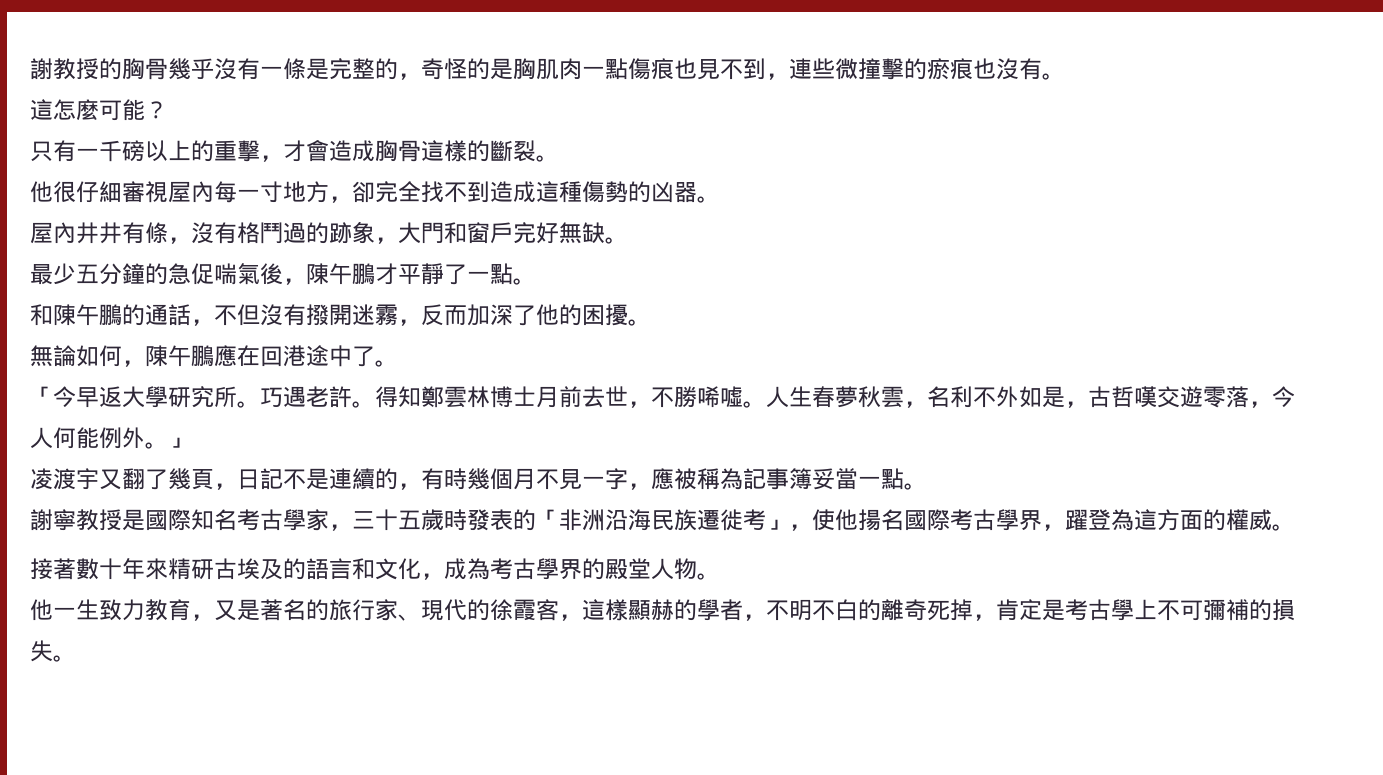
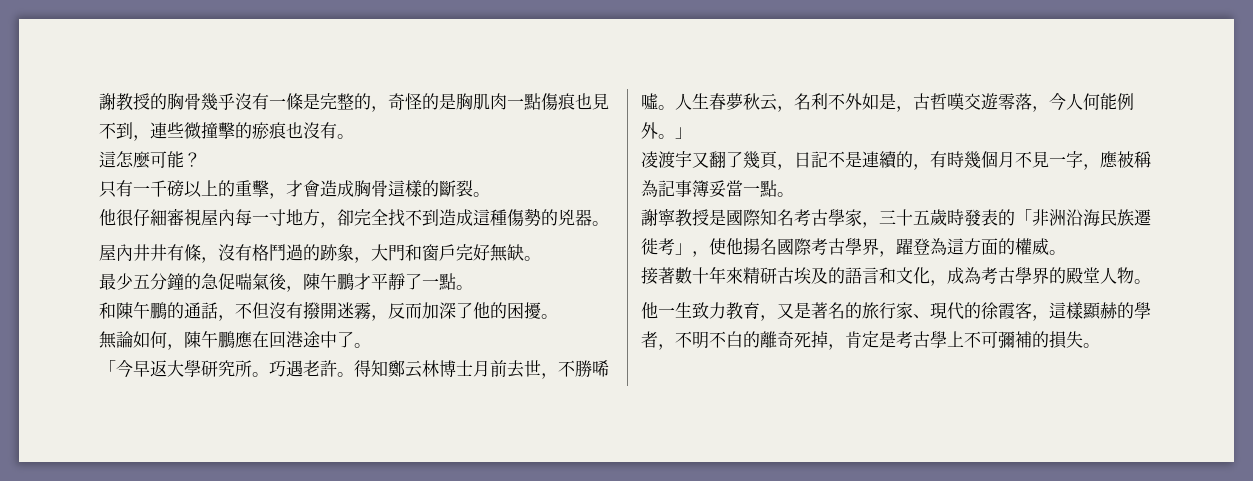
[651,182,674,203] 凶 -> [558,209,575,226] 兇
[444,386,467,408] 雲 -> [405,360,422,378] 云
[881,386,904,408] 雲 -> [760,93,777,111] 云

